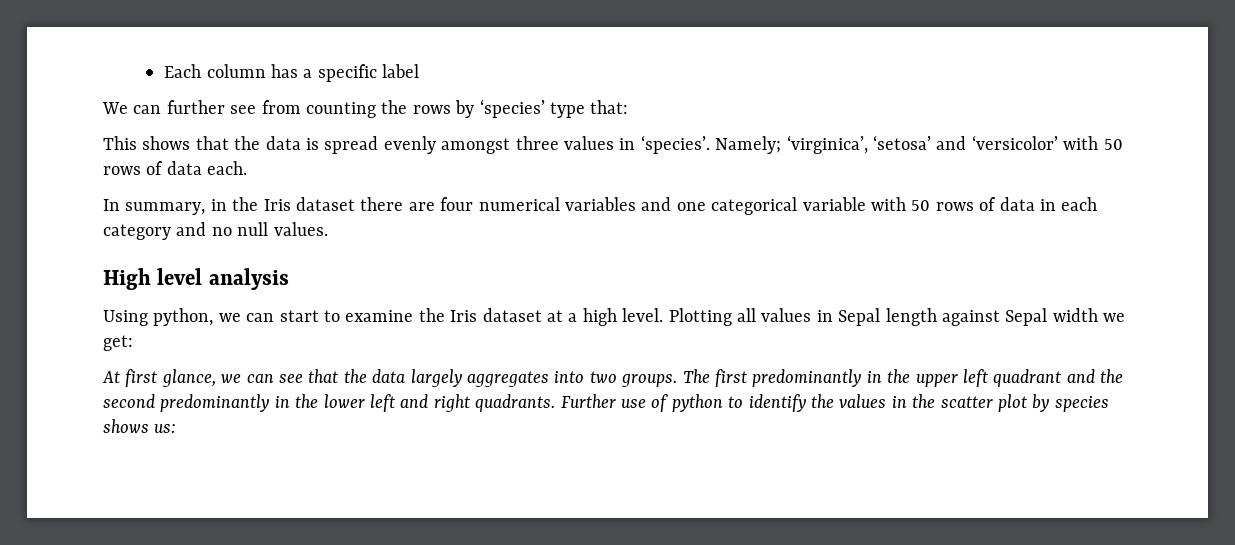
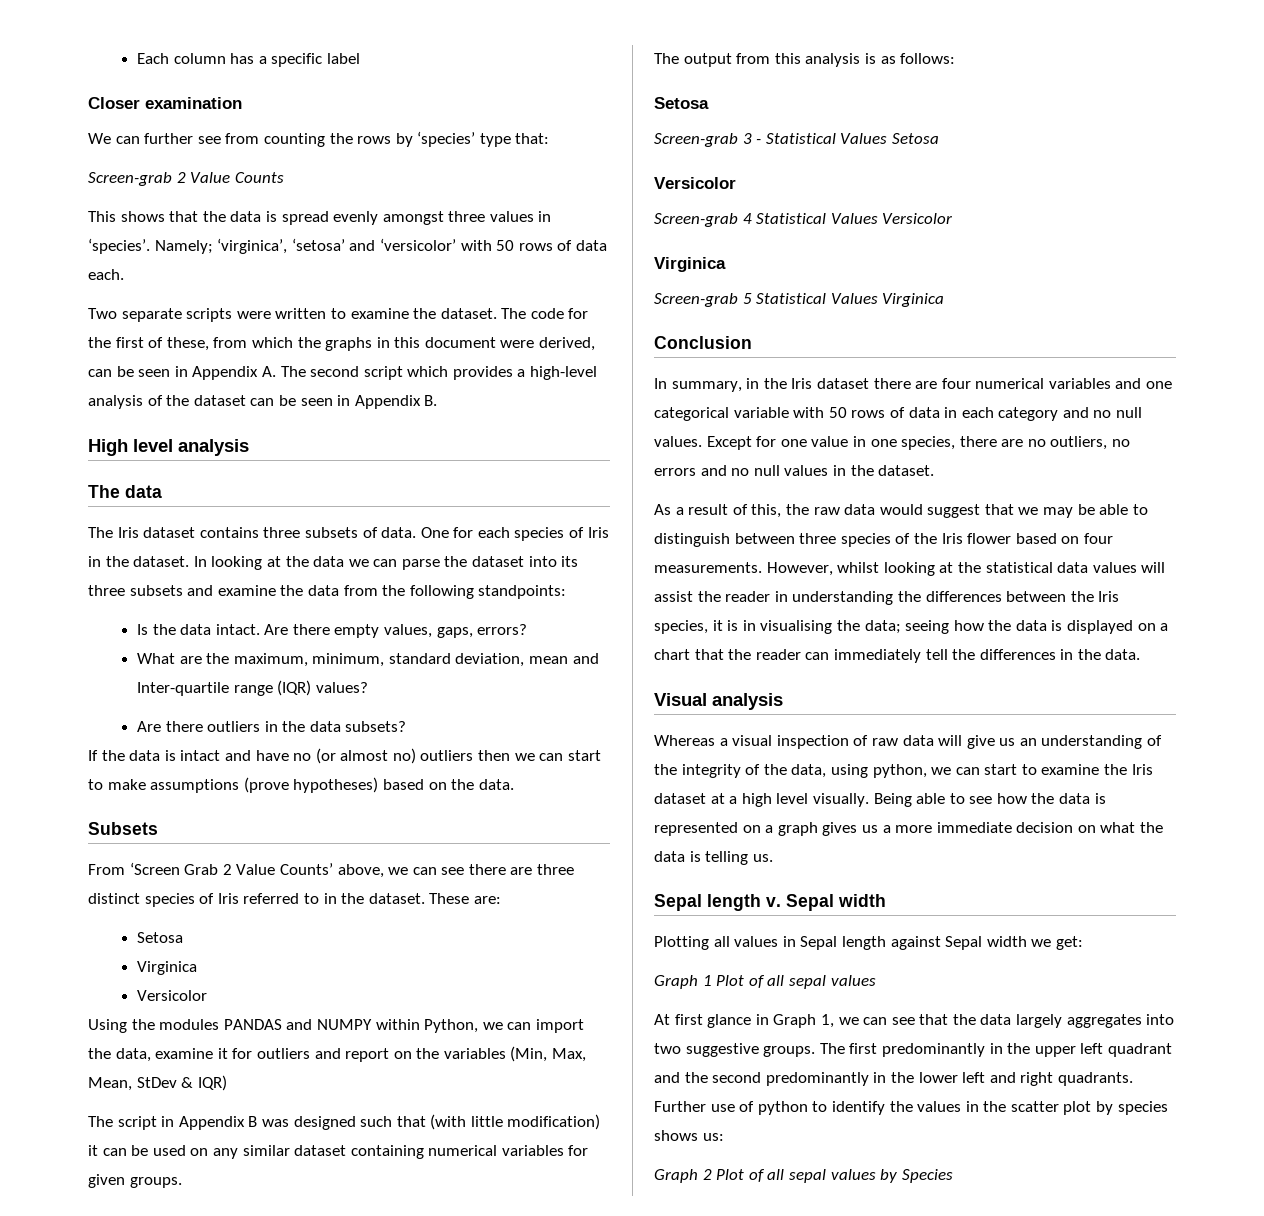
(420, 71) none -> [88,97,242,109] // Closer examination
(629, 107) none -> [88,172,284,186] // Screen-grab 2 Value Counts
(248, 168) none -> [88,308,589,322] [88,337,596,351] [88,366,598,380] [88,395,438,409] [88,439,249,456] [88,485,162,498] [88,527,609,541] [88,556,579,570] [88,585,567,599] [136,624,528,638] [136,653,599,667] [136,680,368,696] [136,721,407,732] [88,748,601,764] [88,777,514,793] [88,822,158,835] [88,862,575,878] [88,893,501,907] [136,932,183,943] [136,961,197,975] [136,990,207,1001] [88,1019,584,1033] [88,1046,587,1062] [88,1075,227,1091] [88,1114,601,1130] [88,1145,589,1159] [88,1174,182,1188] [654,53,956,67] [654,97,709,109] [654,133,939,147] [654,177,736,189] [654,213,953,227] [654,257,726,272] [654,293,945,307] [654,336,752,349] // Two separate scripts were written to examine the dataset. The code for the first of these, from which the graphs in this document were derived, can be seen in Appendix A. The second script which provides a high-level analysis of the dataset can be seen in Appendix B. // High level analysis // The data // The Iris dataset contains three subsets of data. One for each species of Iris in the dataset. In looking at the data we can parse the dataset into its three subsets and examine the data from the following standpoints: // Is the data intact. Are there empty values, gaps, errors? // What are the maximum, minimum, standard deviation, mean and Inter-quartile range (IQR) values? // Are there outliers in the data subsets? // If the data is intact and have no (or almost no) outliers then we can start to make assumptions (prove hypotheses) based on the data. // Subsets // From ‘Screen Grab 2 Value Counts’ above, we can see there are three distinct species of Iris referred to in the dataset. These are: // Setosa // Virginica // Versicolor // Using the modules PANDAS and NUMPY within Python, we can import the data, examine it for outliers and report on the variables (Min, Max, Mean, StDev & IQR) // The script in Appendix B was designed such that (with little modification) it can be used on any similar dataset containing numerical variables for given groups. // The output from this analysis is as follows: // Setosa // Screen-grab 3 - Statistical Values Setosa // Versicolor // Screen-grab 4 Statistical Values Versicolor // Virginica // Screen-grab 5 Statistical Values Virginica // Conclusion
[103,268,289,290] [103,310,148,326] // High level analysis // Using -> [706,436,1131,450] [654,465,935,476] [654,504,1148,518] [654,533,1113,547] [654,562,1166,576] [654,591,1120,605] [654,620,1169,634] [654,649,1141,663] [654,693,783,710] [654,735,1163,749] [654,764,868,778] Except for one value in one species, there are no outliers, no errors and no null values in the dataset. // As a result of this, the raw data would suggest that we may be able to distinguish between three species of the Iris flower based on four measurements. However, whilst looking at the statistical data values will assist the reader in understanding the differences between the Iris species, it is in visualising the data; seeing how the data is displayed on a chart that the reader can immediately tell the differences in the data. // Visual analysis // Whereas a visual inspection of raw data will give us an understanding of the integrity of the data, using
[622,308,664,322] level. -> [776,793,1106,807] [654,822,1164,836] [654,851,773,865] [654,894,886,911] level visually. Being able to see how the data is represented on a graph gives us a more immediate decision on what the data is telling us. // Sepal length v. Sepal width //
[102,369,216,387] At first glance, -> [654,975,876,989] [654,1014,834,1028] Graph 1 Plot of all sepal values // At first glance in Graph 1,
(617, 377) none -> [685,1043,759,1057] suggestive
(177, 428) none -> [654,1169,953,1183] // Graph 2 Plot of all sepal values by Species

